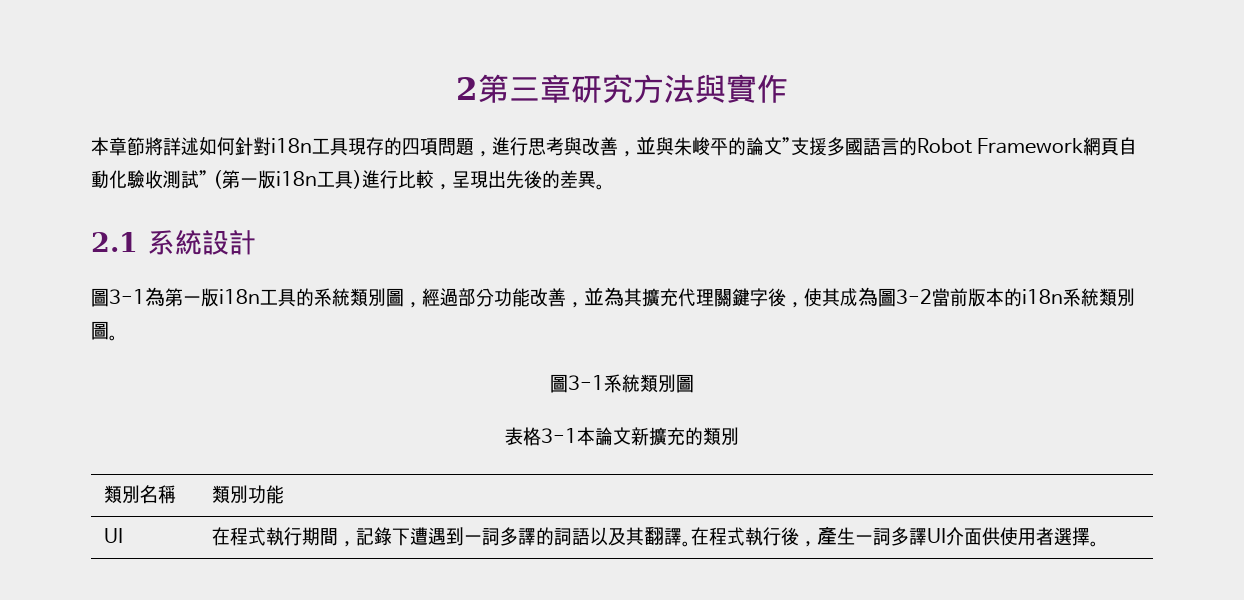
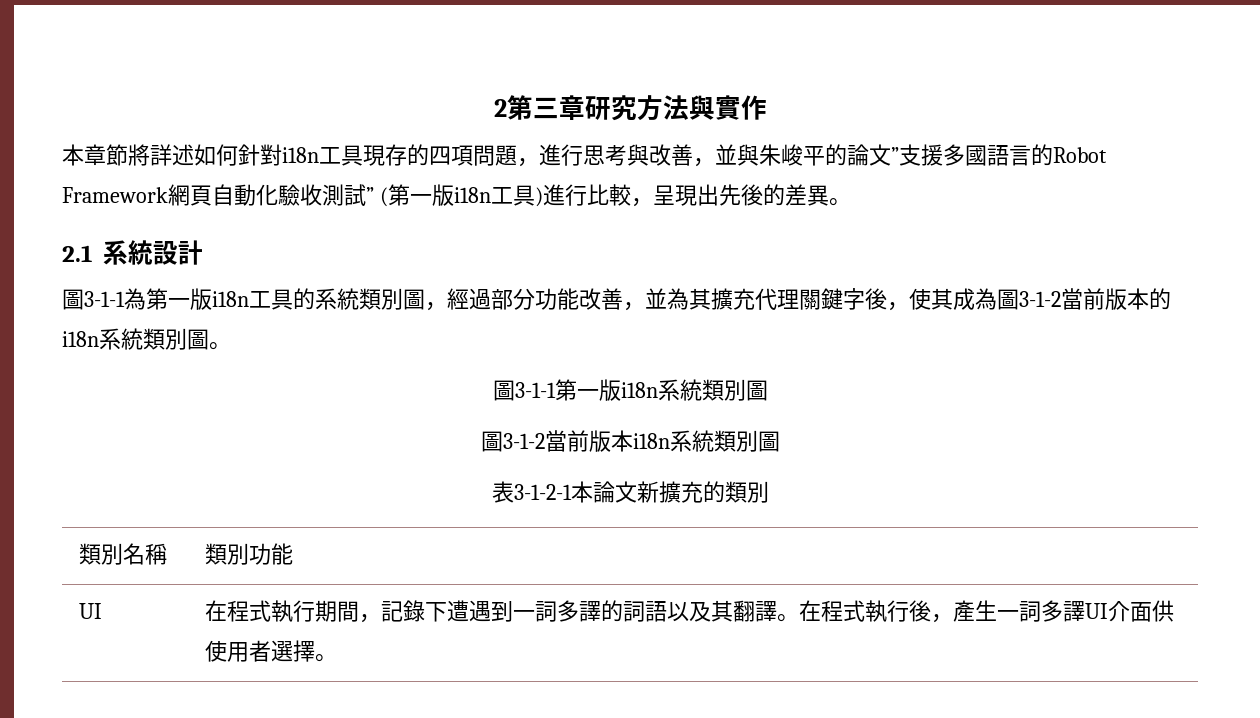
[109,289,145,304] 3-1 -> [84,291,125,307] 3-1-1
[896,289,932,304] 3-2 -> [1019,291,1061,307] 3-1-2
[568,375,604,390] 3-1 -> [514,379,768,401] [480,430,670,452] 3-1-1第一版i18n系統類別圖 // 圖3-1-2當前版本i18n
[523,427,577,446] 格3-1 -> [513,484,572,500] 3-1-2-1

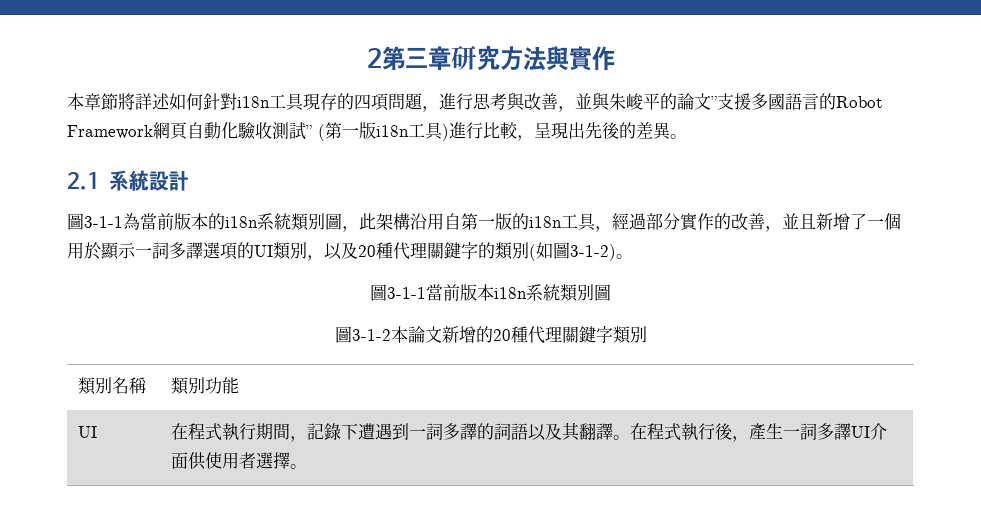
[146,288,1061,311] 第一版i18n工具的系統類別圖，經過部分功能改善，並為其擴充代理關鍵字後，使其成為圖3-1-2 -> (140, 221) none
[209,342,231,350] [492,379,768,401] [480,431,545,452] 。 // 圖3-1-1第一版i18n系統類別圖 // 圖3-1-2 -> [342,213,901,232] [67,242,633,261] [370,284,426,301] ，此架構沿用自第一版的i18n工具，經過部分實作的改善，並且新增了一個用於顯示一詞多譯選項的UI類別，以及20種代理關鍵字的類別(如圖3-1-2)。 // 圖3-1-1
[491,481,572,503] 表3-1-2-1 -> [334,326,391,343] 圖3-1-2
[658,481,725,503] 擴充的 -> [458,326,613,344] 增的20種代理關鍵字

